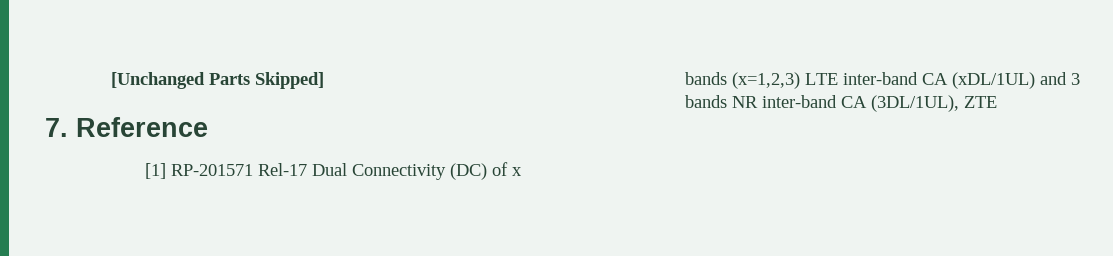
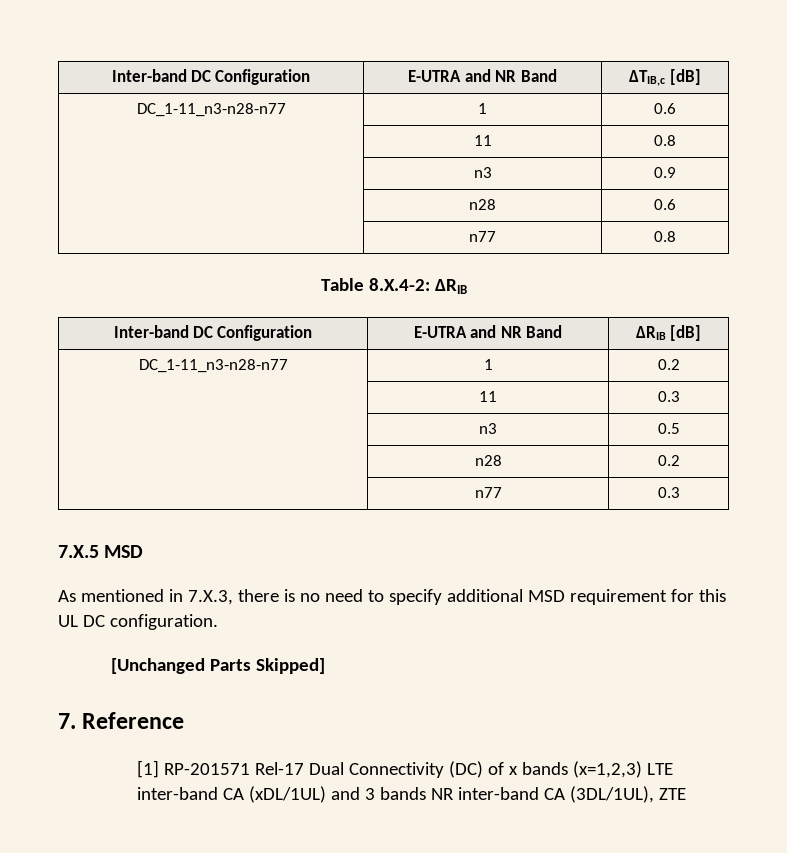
(111, 80) none -> [111,69,311,85] [408,69,557,82] [629,69,701,86] [136,103,286,117] [478,103,487,114] [654,103,676,114] [473,135,492,146] [654,135,676,146] [473,167,492,178] [654,167,676,178] [469,199,496,210] [654,199,676,210] [469,231,496,242] [654,231,676,242] [320,278,467,294] [113,325,313,341] [413,325,563,338] [635,325,702,341] [138,359,288,373] [483,359,493,370] [657,359,680,370] [479,391,497,402] [657,391,680,402] [479,423,497,434] [657,423,680,434] [474,455,502,466] [657,455,680,466] [474,487,502,498] [657,487,680,498] [58,545,144,558] [58,589,726,605] [58,614,218,630] Inter-band DC Configuration | E-UTRA and NR Band | ΔTIB,c [dB] // DC_1-11_n3-n28-n77 | 1 | 0.6 // | 11 | 0.8 // | n3 | 0.9 // | n28 | 0.6 // | n77 | 0.8 // Table 8.X.4-2: ΔRIB // Inter-band DC Configuration | E-UTRA and NR Band | ΔRIB [dB] // DC_1-11_n3-n28-n77 | 1 | 0.2 // | 11 | 0.3 // | n3 | 0.5 // | n28 | 0.2 // | n77 | 0.3 // 7.X.5 MSD // As mentioned in 7.X.3, there is no need to specify additional MSD requirement for this UL DC configuration. //

